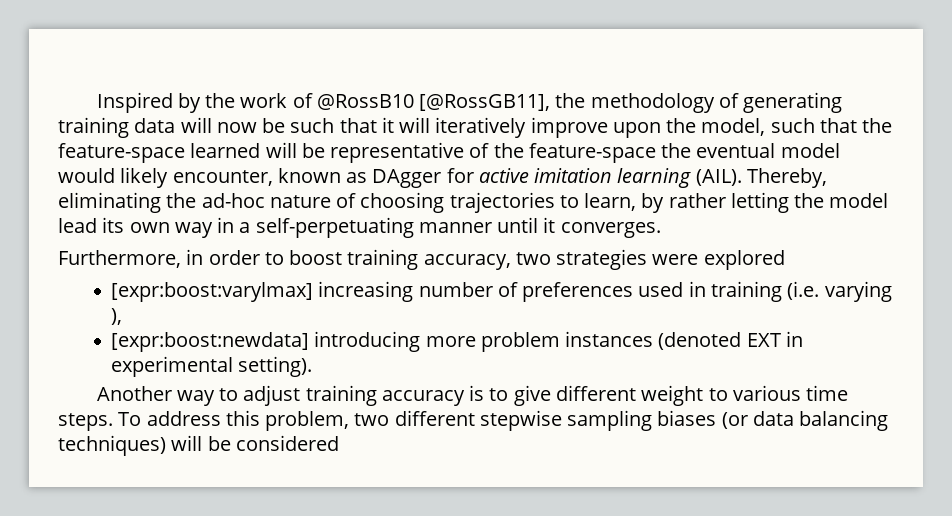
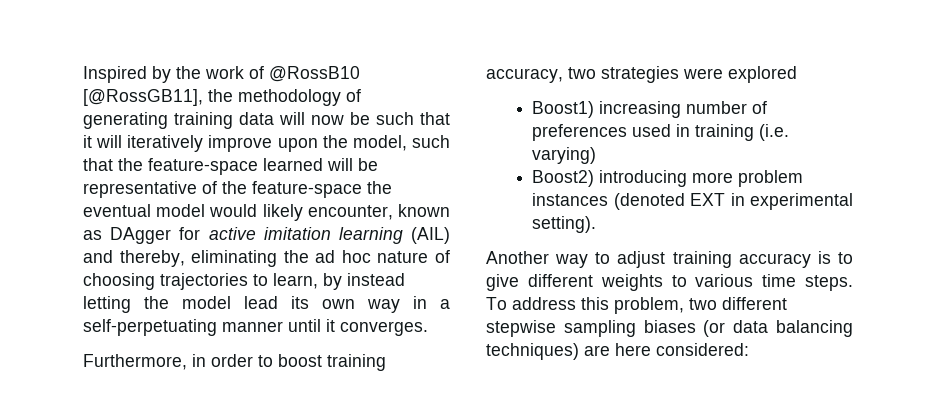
[695,168,827,188] [58,192,265,213] (AIL). Thereby, eliminating the ad-hoc -> [411,227,450,244] [83,250,371,267] (AIL) and thereby, eliminating the ad hoc
[668,193,726,208] rather -> [347,273,405,286] instead
[111,282,314,302] [expr:boost:varylmax] -> [532,101,595,118] Boost1)
[824,281,892,302] [111,308,123,325] [111,332,310,352] varying ), // [expr:boost:newdata] -> [532,147,597,164] [532,170,595,187] varying) // Boost2)
[641,385,704,406] weight -> [600,274,663,291] weights
[171,435,339,451] will be considered -> [584,343,749,356] are here considered:

